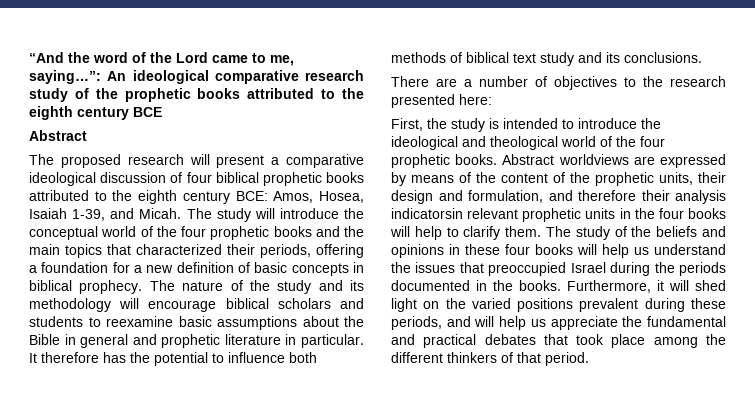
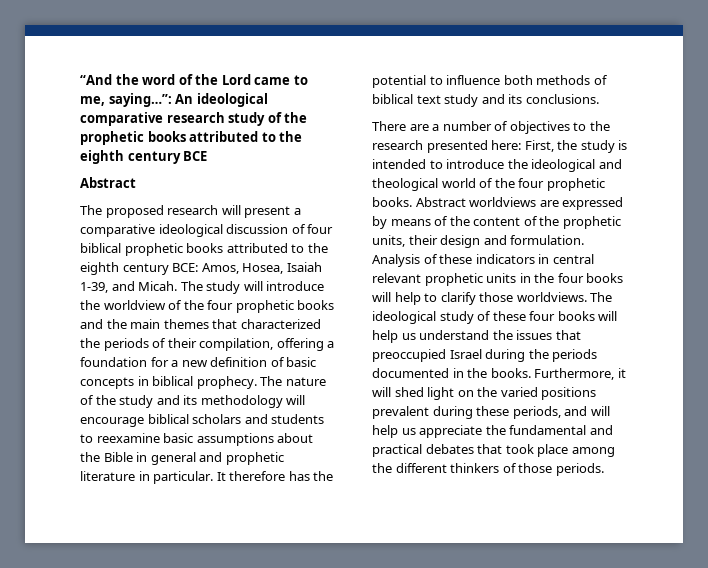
[29,226,137,240] conceptual world -> [103,300,166,310] worldview
[65,244,102,258] topics -> [163,319,209,329] themes
[227,244,311,258] their periods, -> [80,338,274,351] the periods of their compilation,
(492, 99) // -> (522, 145) none
[468,190,726,204] [391,208,463,219] formulation, and therefore their analysis indicatorsin -> [510,235,585,245] [372,254,594,267] formulation. Analysis of these indicators in central
[505,226,726,240] [391,244,460,258] them. The study of the beliefs and opinions in -> [479,292,613,302] [372,311,492,324] those worldviews. The ideological study of
[517,352,589,366] that period. -> [518,463,604,476] those periods.

